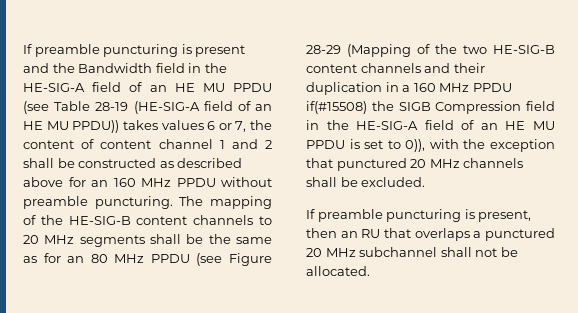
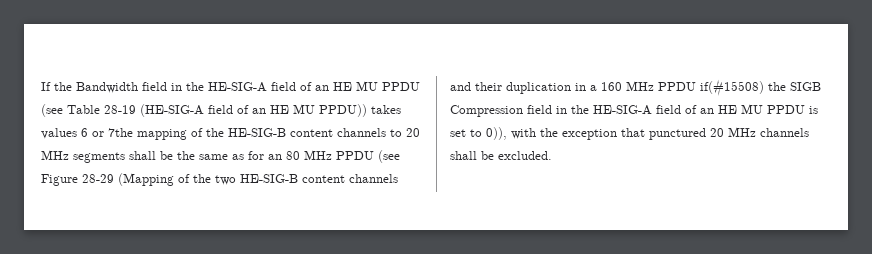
[23,44,246,57] [23,63,49,73] If preamble puncturing is present and -> [41,82,51,91] If
[235,120,272,132] [23,139,272,149] [23,158,243,168] [23,177,272,187] [23,196,204,209] 7, the content of content channel 1 and 2 shall be constructed as described above for an 160 MHz PPDU without preamble puncturing. The -> [108,128,133,137] 7the
[306,209,532,222] [306,228,555,241] [306,247,518,257] [306,266,370,276] // If preamble puncturing is present, then an RU that overlaps a punctured 20 MHz subchannel shall not be allocated. -> (552, 155) none

